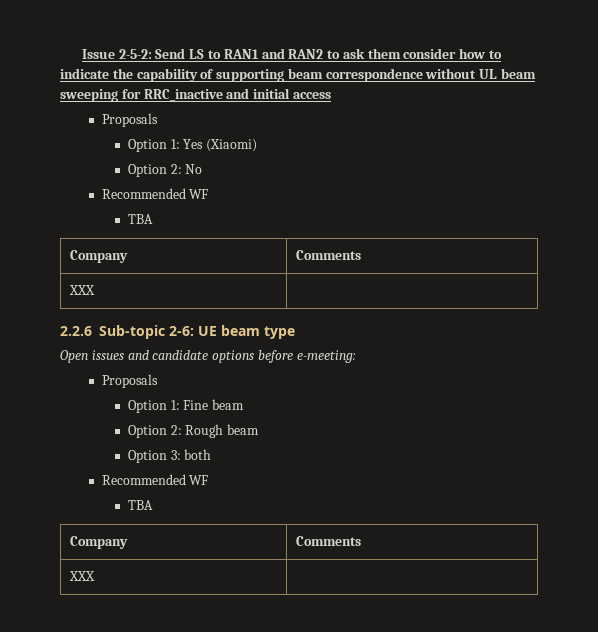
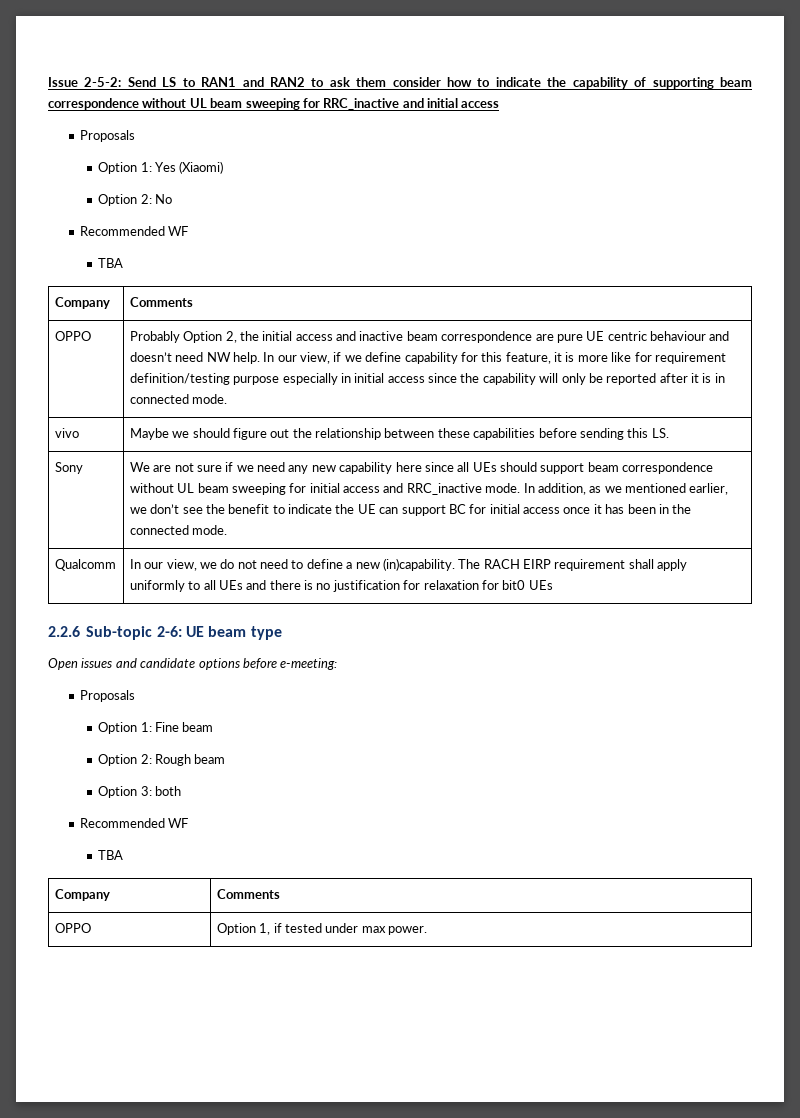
[68,285,95,295] XXX | -> [54,331,91,341] [129,331,730,343] [129,352,726,364] [129,373,725,385] [129,394,228,404] [54,428,79,438] [129,428,669,440] [54,462,83,474] [129,462,714,474] [129,483,729,495] [129,504,692,516] [129,525,228,535] [54,559,116,571] [129,558,688,571] [129,580,553,592] OPPO | Probably Option 2, the initial access and inactive beam correspondence are pure UE centric behaviour and doesn’t need NW help. In our view, if we define capability for this feature, it is more like for requirement definition/testing purpose especially in initial access since the capability will only be reported after it is in connected mode. // vivo | Maybe we should figure out the relationship between these capabilities before sending this LS. // Sony | We are not sure if we need any new capability here since all UEs should support beam correspondence without UL beam sweeping for initial access and RRC_inactive mode. In addition, as we mentioned earlier, we don’t see the benefit to indicate the UE can support BC for initial access once it has been in the connected mode. // Qualcomm | In our view, we do not need to define a new (in)capability. The RACH EIRP requirement shall apply uniformly to all UEs and there is no justification for relaxation for bit0 UEs
[68,571,95,581] XXX | -> [54,923,91,933] [216,923,428,935] OPPO | Option 1, if tested under max power.

